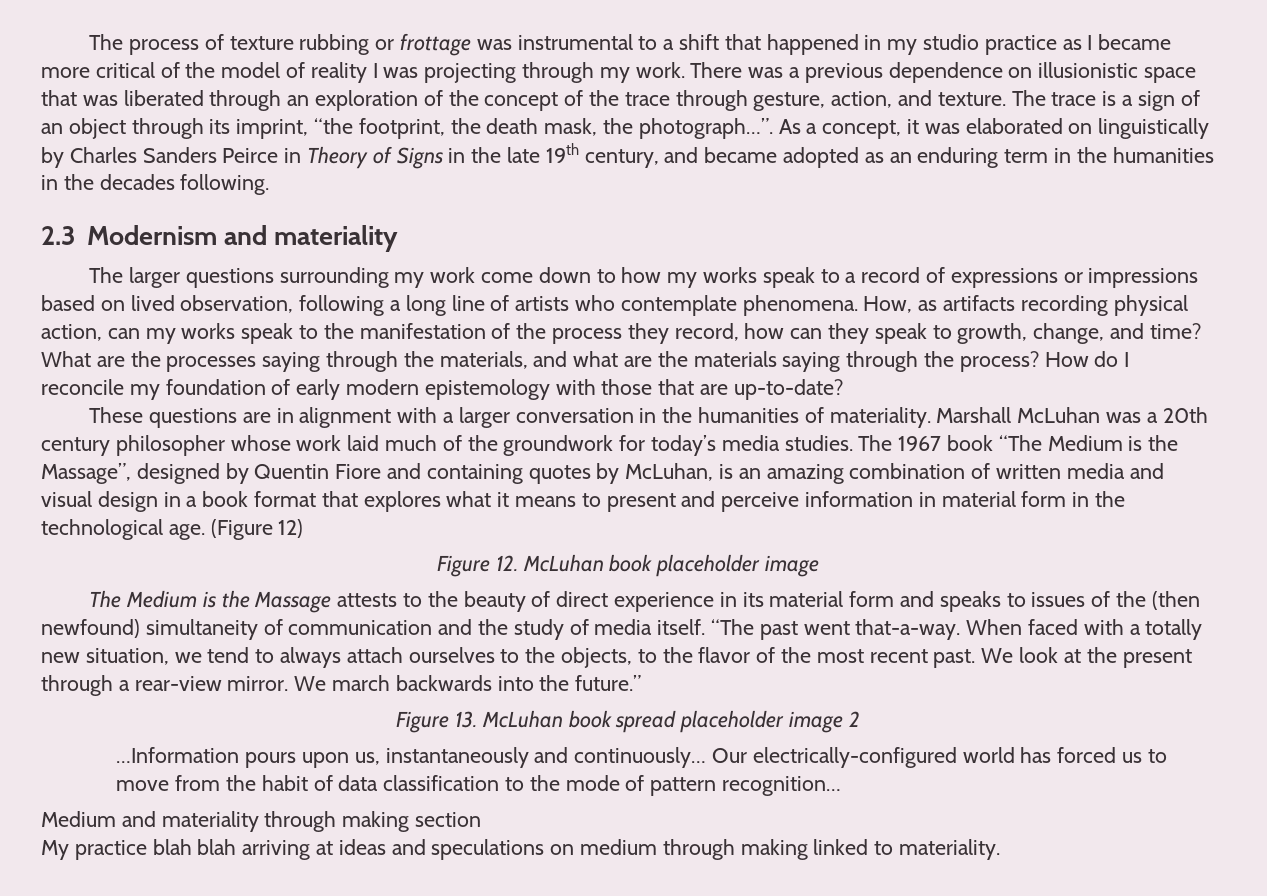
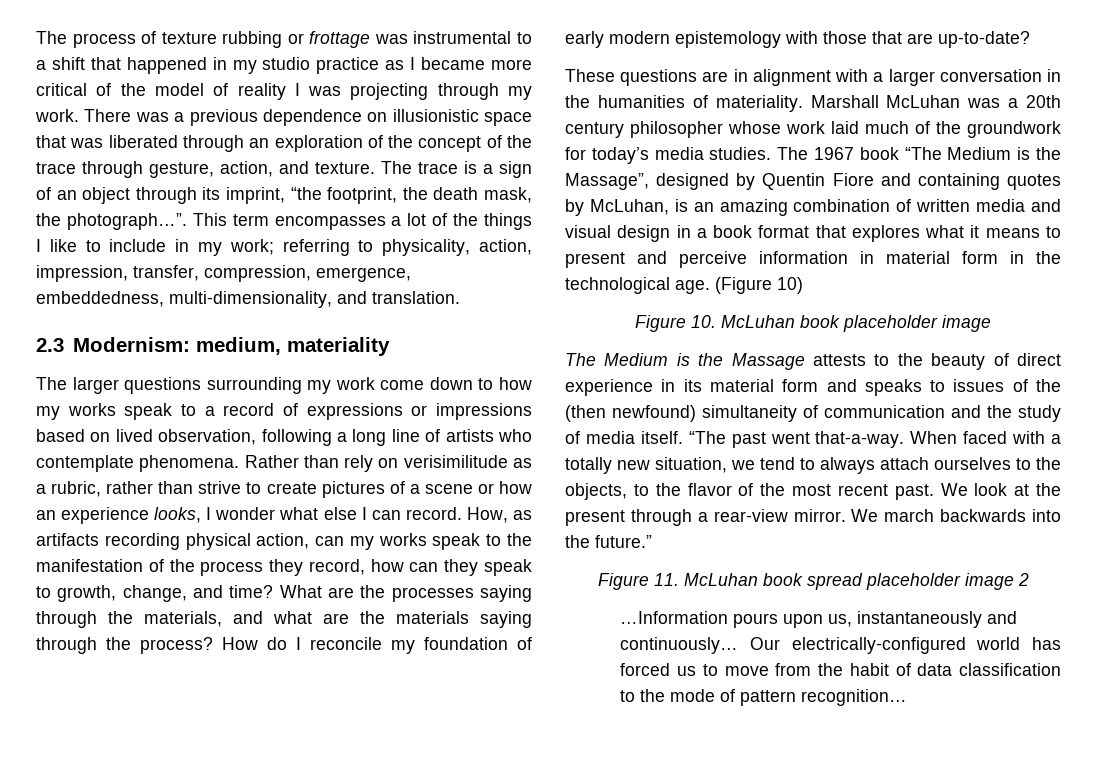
[778,118,1210,139] [41,143,1214,169] [41,174,270,195] As a concept, it was elaborated on linguistically by Charles Sanders Peirce in Theory of Signs in the late 19th century, and became adopted as an enduring term in the humanities in the decades following. -> [192,213,533,230] [36,239,532,256] [36,265,411,282] [36,291,460,308] This term encompasses a lot of the things I like to include in my work; referring to physicality, action, impression, transfer, compression, emergence, embeddedness, multi-dimensionality, and translation.
[86,225,268,245] Modernism and -> [72,337,281,355] Modernism: medium,
(858, 305) none -> [244,455,532,472] [36,481,532,498] [36,507,462,524] Rather than rely on verisimilitude as a rubric, rather than strive to create pictures of a scene or how an experience looks, I wonder what else I can record.
[278,519,304,538] [436,555,518,577] 12) // Figure 12. -> [777,277,803,294] [635,315,716,332] 10) // Figure 10.
[454,711,477,728] 13. -> [653,573,679,586] 11.
[41,811,482,832] [41,839,1001,860] // Medium and materiality through making section // My practice blah blah arriving at ideas and speculations on medium through making linked to materiality. -> (908, 697) none

